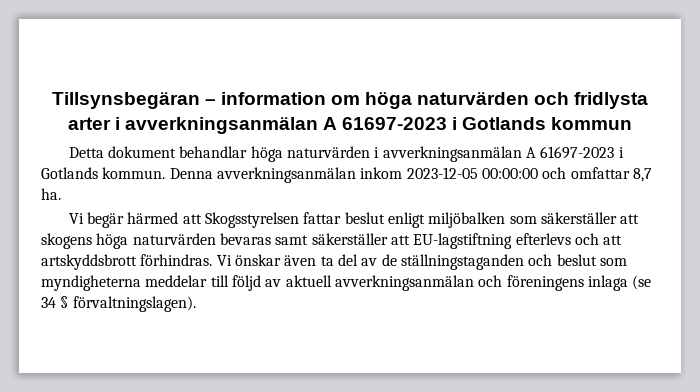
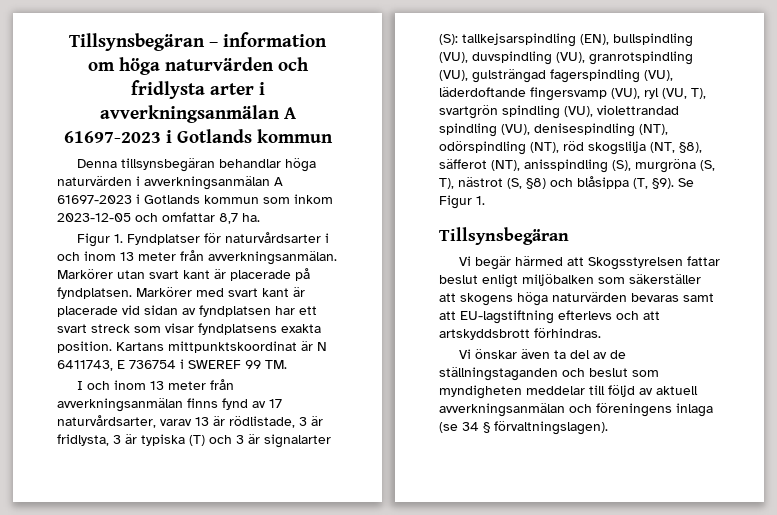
[68,146,176,158] Detta dokument -> [76,158,215,172] Denna tillsynsbegäran
[102,167,356,183] kommun. Denna avverkningsanmälan -> [204,195,290,204] kommun som
[481,168,538,179] 00:00:00 -> (131, 217) none
(61, 194) none -> [76,232,329,247] [57,250,337,265] [57,268,310,281] [57,287,305,299] [57,305,317,317] [57,323,321,335] [57,341,327,353] [57,359,287,371] [76,379,234,390] [57,398,282,412] [57,415,323,428] [57,434,331,448] [439,33,693,47] [439,51,693,65] [439,69,673,83] [439,87,706,101] [439,105,679,119] [439,123,668,137] [439,141,702,155] [439,159,715,173] [439,176,694,189] [439,195,485,209] [439,227,569,245] // Figur 1. Fyndplatser för naturvårdsarter i och inom 13 meter från avverkningsanmälan. Markörer utan svart kant är placerade på fyndplatsen. Markörer med svart kant är placerade vid sidan av fyndplatsen har ett svart streck som visar fyndplatsens exakta position. Kartans mittpunktskoordinat är N 6411743, E 736754 i SWEREF 99 TM. // I och inom 13 meter från avverkningsanmälan finns fynd av 17 naturvårdsarter, varav 13 är rödlistade, 3 är fridlysta, 3 är typiska (T) och 3 är signalarter (S): tallkejsarspindling (EN), bullspindling (VU), duvspindling (VU), granrotspindling (VU), gulsträngad fagerspindling (VU), läderdoftande fingersvamp (VU), ryl (VU, T), svartgrön spindling (VU), violettrandad spindling (VU), denisespindling (NT), odörspindling (NT), röd skogslilja (NT, §8), säfferot (NT), anisspindling (S), murgröna (S, T), nästrot (S, §8) och blåsippa (T, §9). Se Figur 1. // Tillsynsbegäran
[311,233,388,245] säkerställer -> (714, 297) none
(213, 260) none -> (601, 333) //
[41,275,141,291] myndigheterna -> [439,385,522,399] myndigheten

